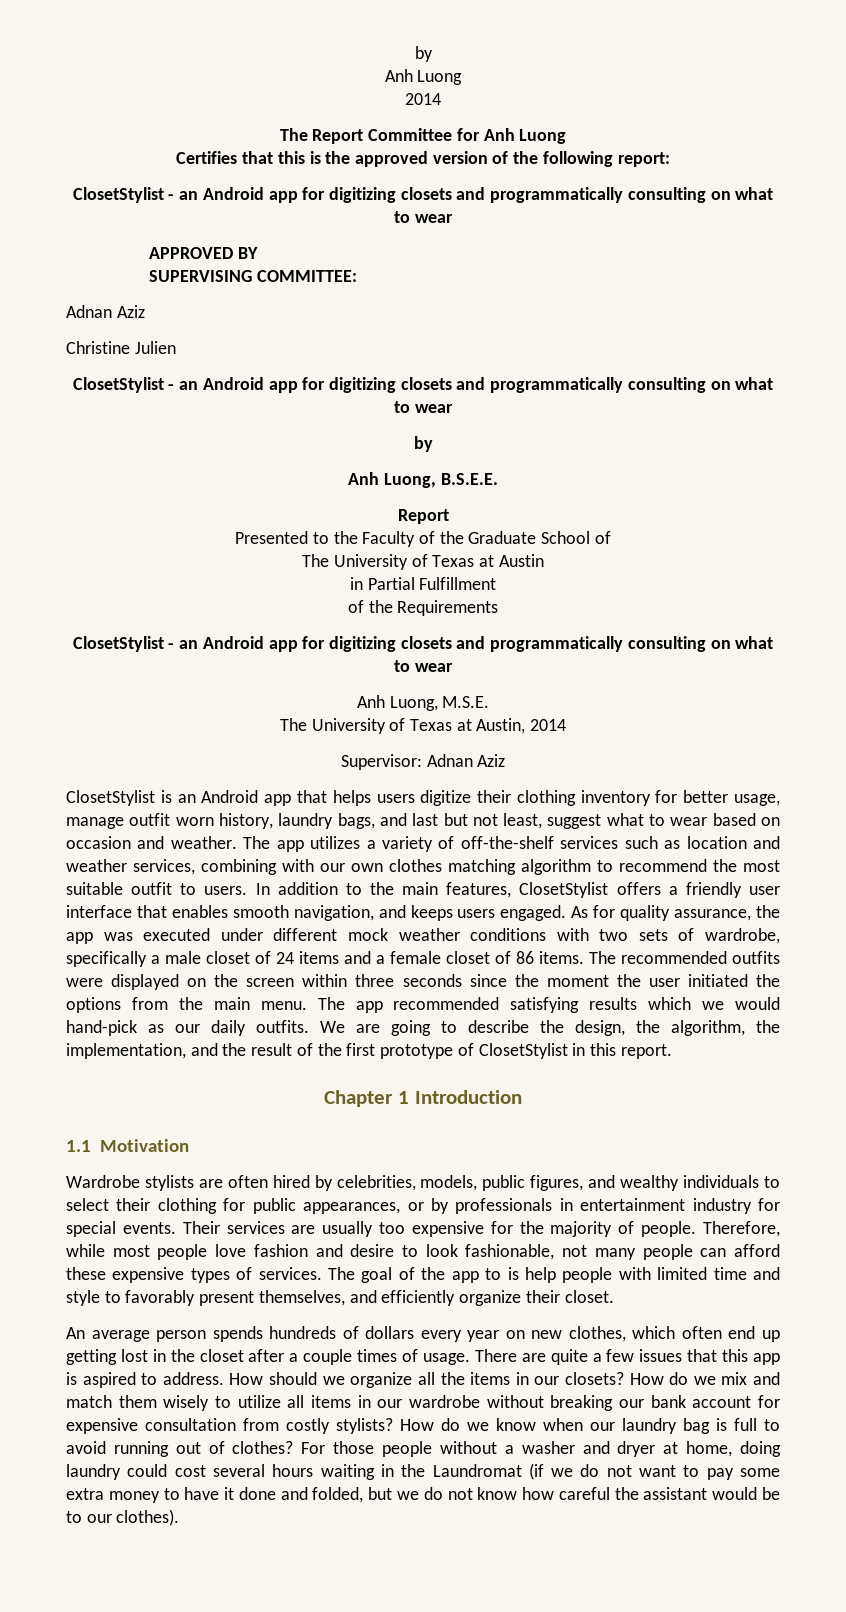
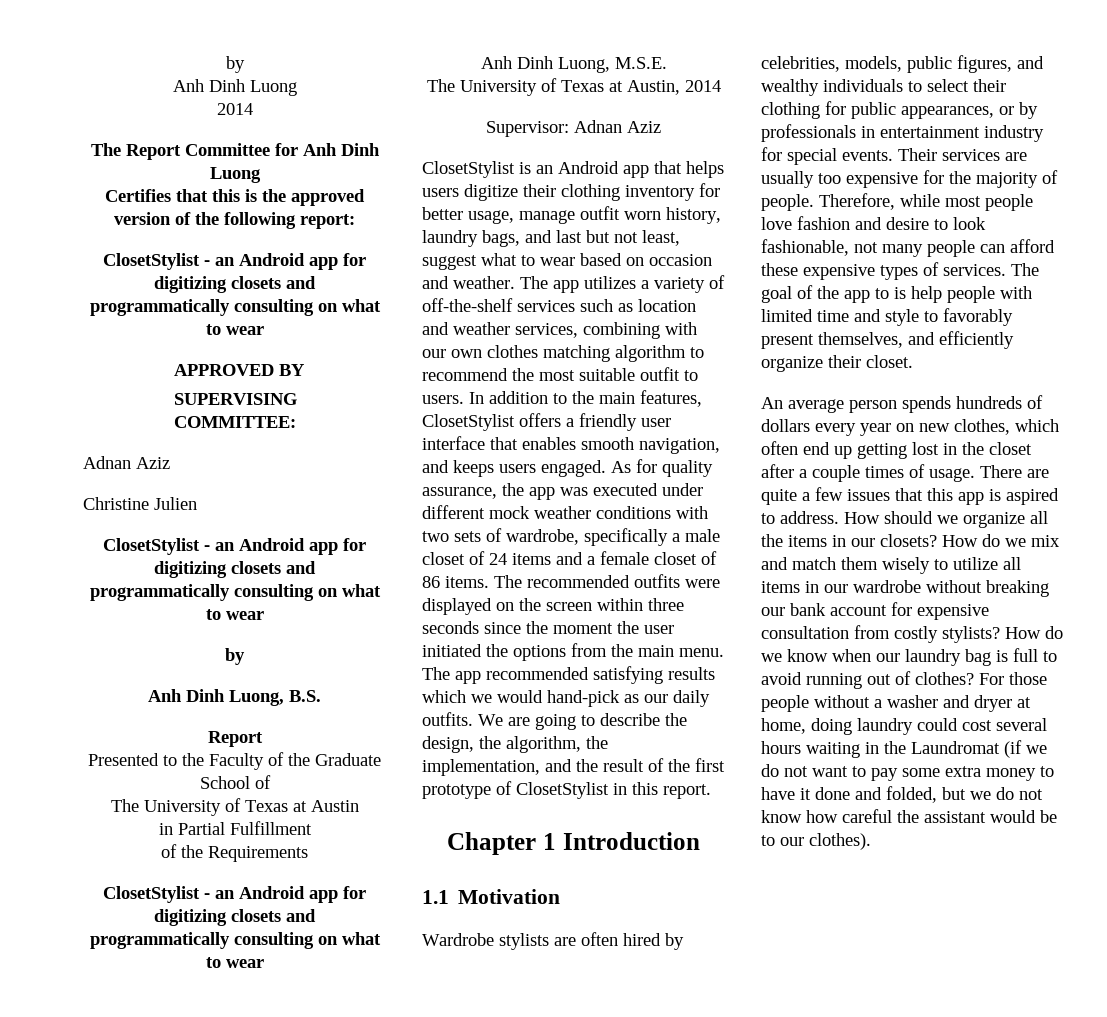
[414,46,433,62] [384,69,413,82] by // Anh -> [225,56,245,73] [172,79,245,92] by // Anh Dinh
(515, 134) none -> [340,143,380,156] Dinh
[384,473,498,488] Luong, B.S.E.E. -> [186,689,321,706] Dinh Luong, B.S.
(385, 701) none -> [516,56,553,69] Dinh

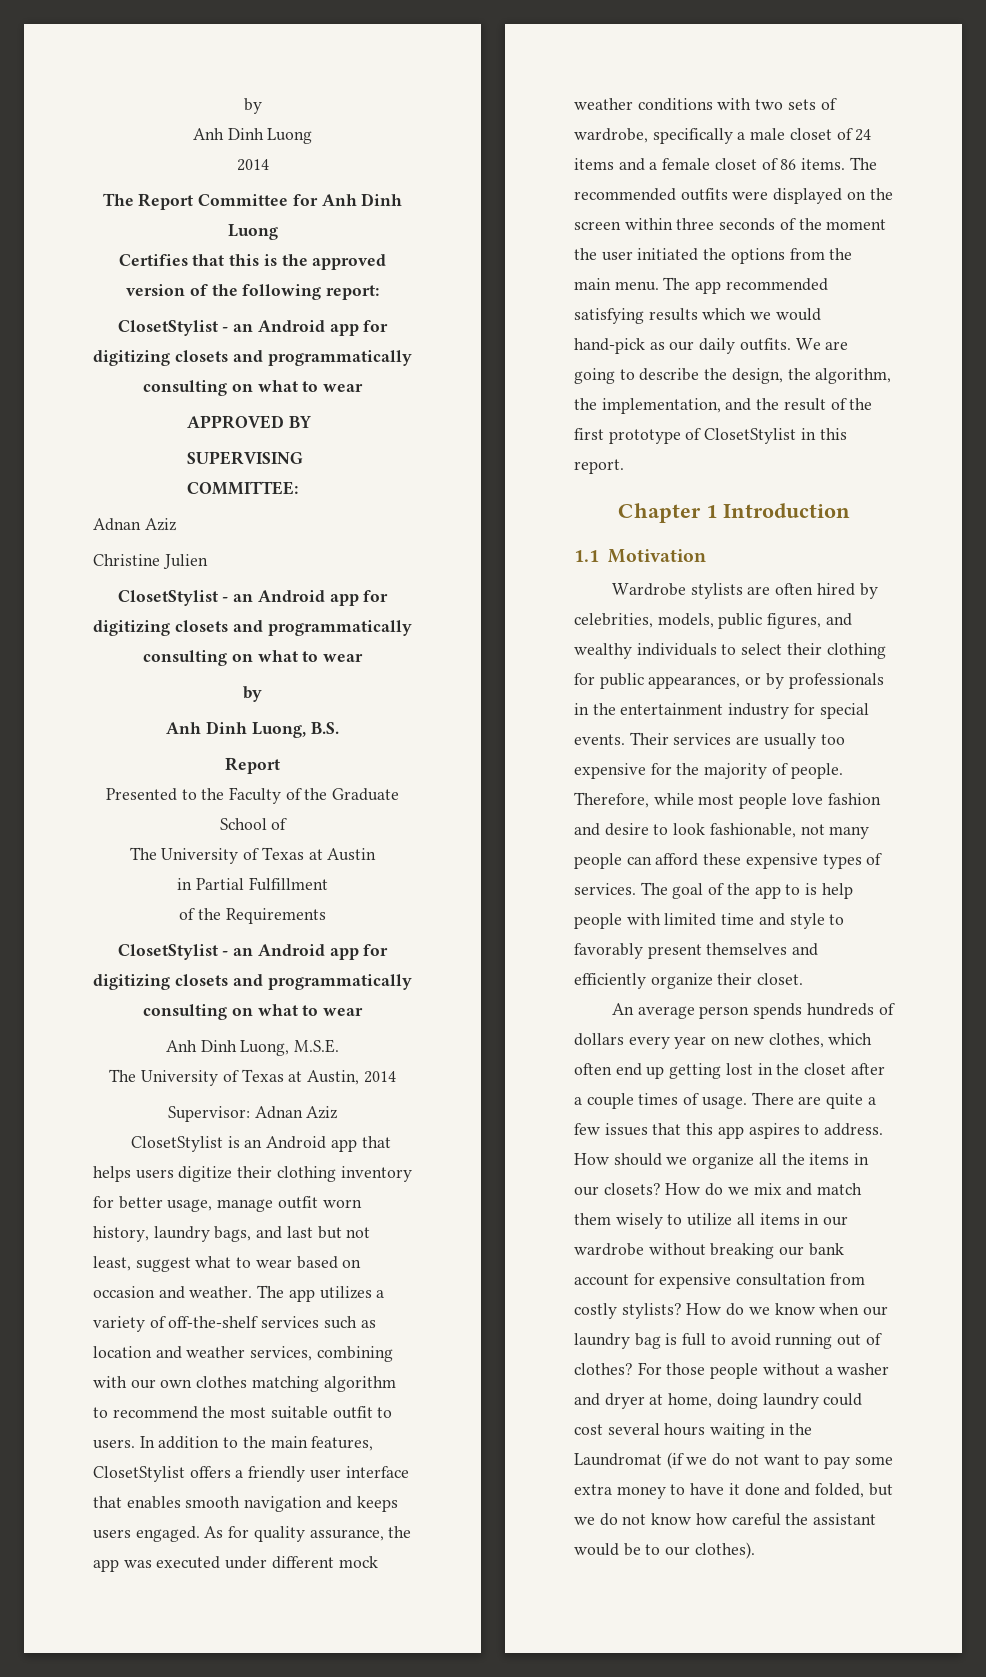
[639,438,720,454] navigation, -> [244,1496,323,1512] navigation
[484,622,521,634] since -> [779,218,796,230] of
(875, 132) none -> [592,703,616,715] the
[818,332,903,348] themselves, -> [706,943,788,955] themselves
[989,488,1059,505] is aspired -> [748,1123,800,1139] aspires

